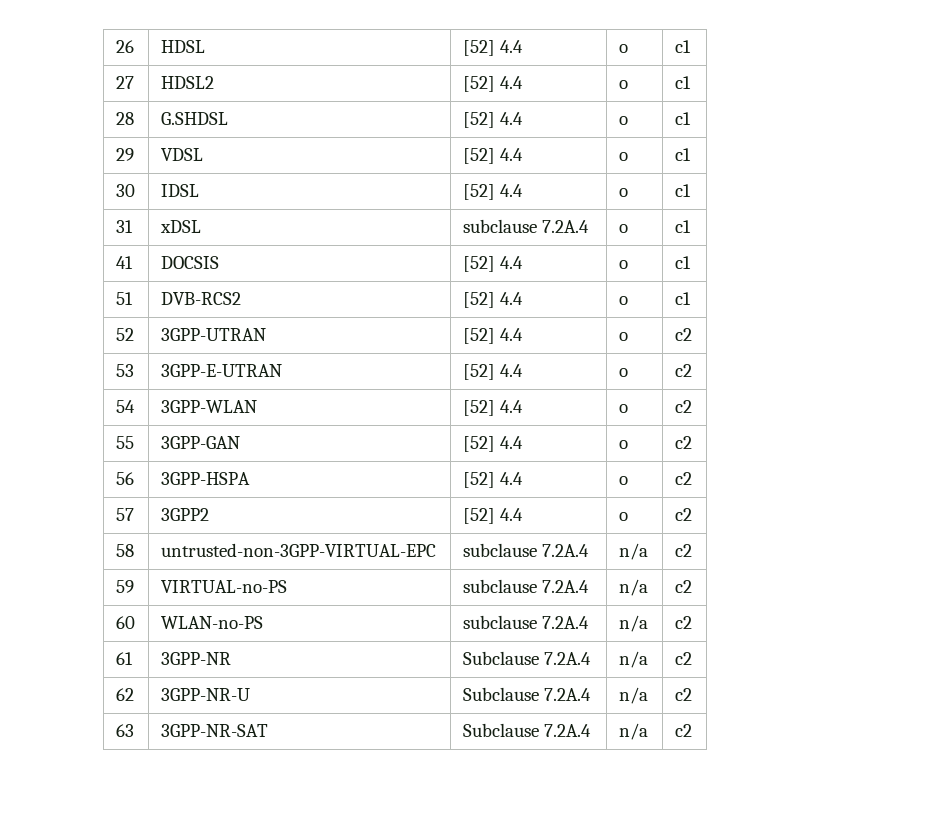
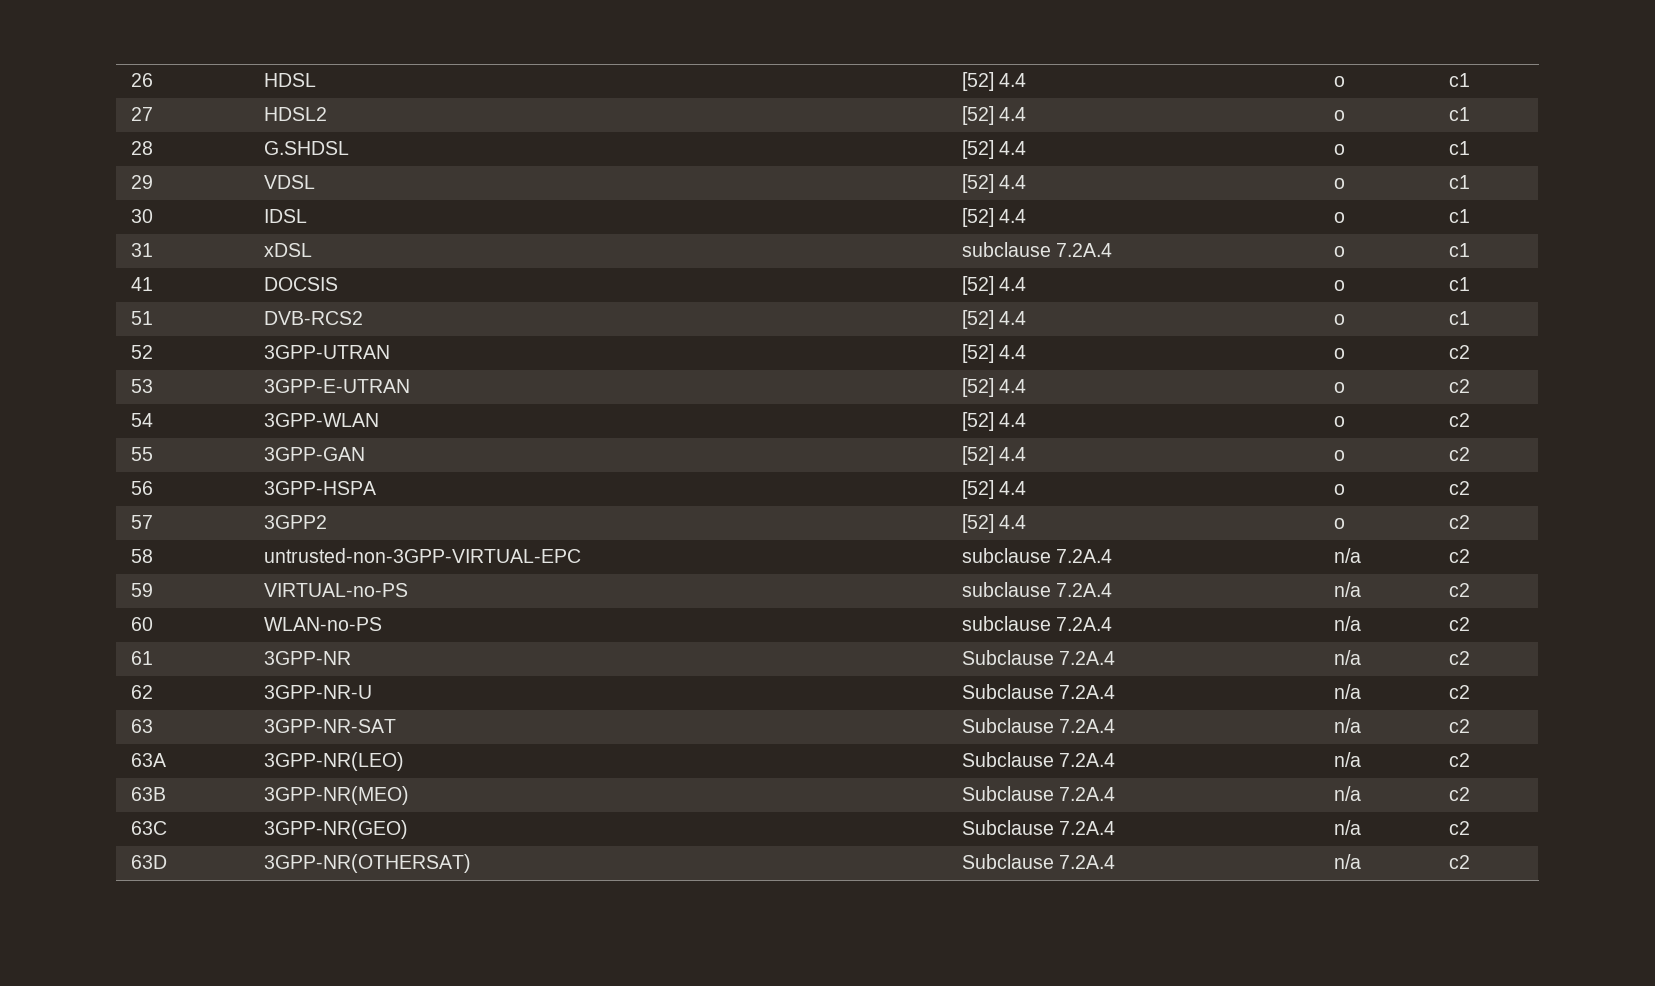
(692, 730) none -> [130,753,166,767] [263,752,404,771] [961,752,1115,767] [1333,752,1361,767] [1448,753,1470,767] [130,787,166,801] [263,786,409,805] [961,786,1115,801] [1333,786,1361,801] [1448,787,1470,801] [130,821,167,835] [263,820,408,839] [961,820,1115,835] [1333,820,1361,835] [1448,821,1470,835] [130,855,167,869] [263,854,471,873] [961,854,1115,869] [1333,854,1361,869] [1448,855,1470,869] // 63A | 3GPP-NR(LEO) | Subclause 7.2A.4 | n/a | c2 // 63B | 3GPP-NR(MEO) | Subclause 7.2A.4 | n/a | c2 // 63C | 3GPP-NR(GEO) | Subclause 7.2A.4 | n/a | c2 // 63D | 3GPP-NR(OTHERSAT) | Subclause 7.2A.4 | n/a | c2

